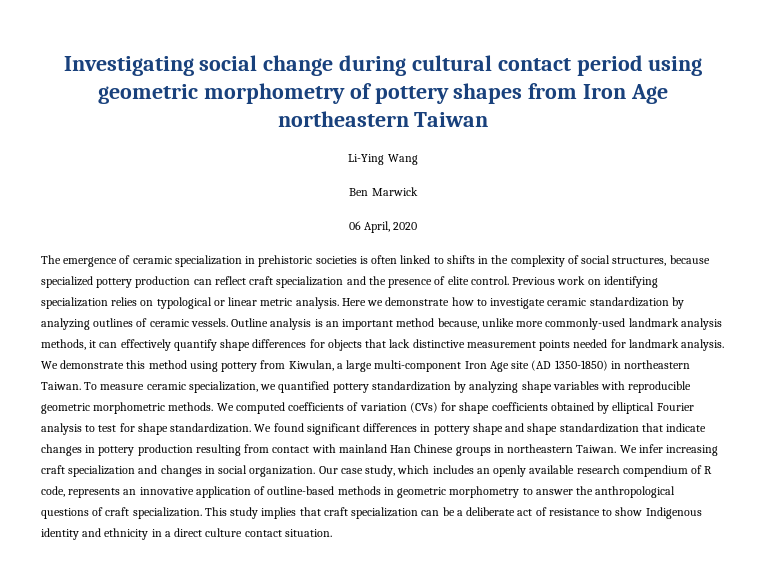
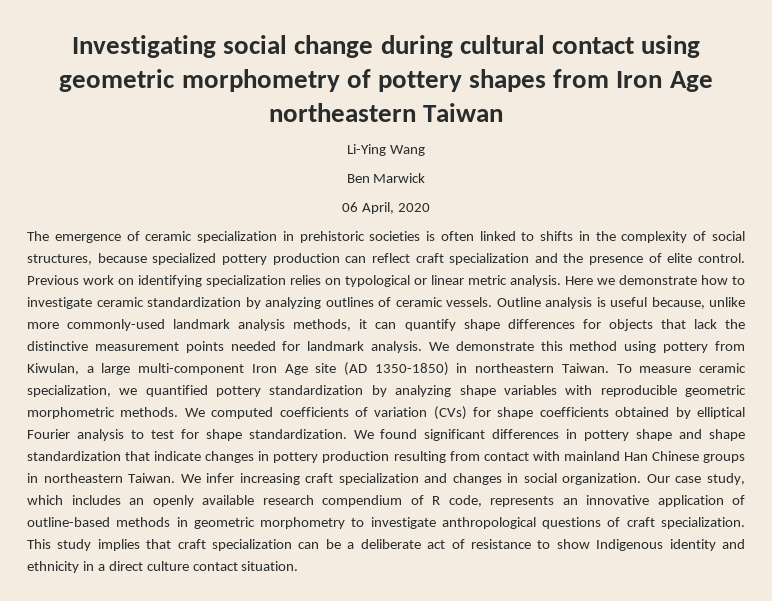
[576,55,643,76] period -> (634, 45) none
[325,318,435,330] an important method -> [610,297,647,307] useful
[120,339,171,351] effectively -> (397, 325) none
(411, 343) none -> [724,319,745,329] the
[535,486,594,495] answer the -> [370,517,436,529] investigate

